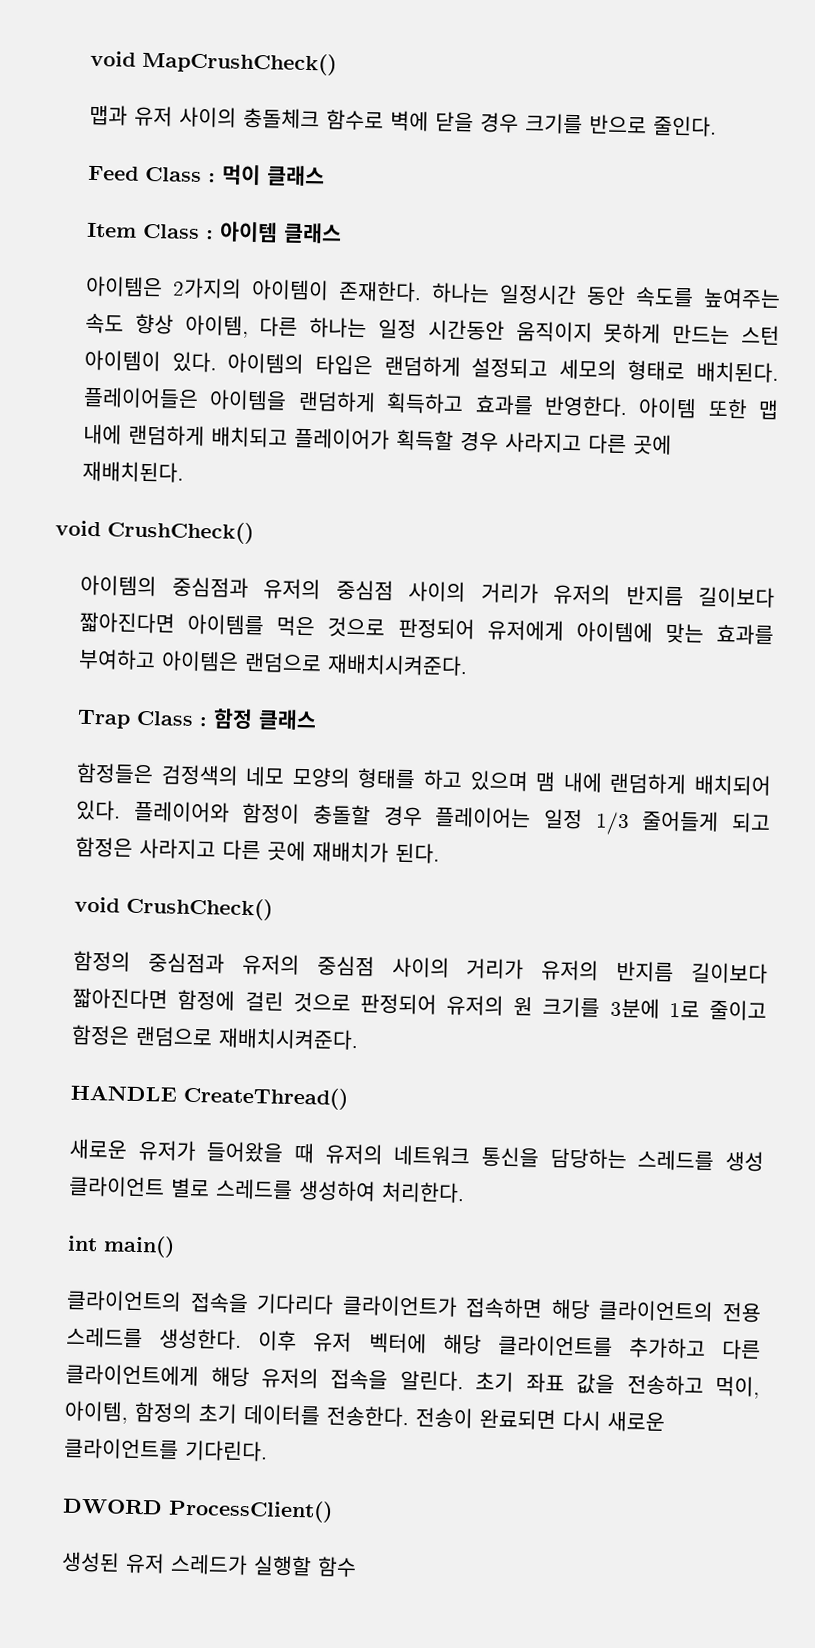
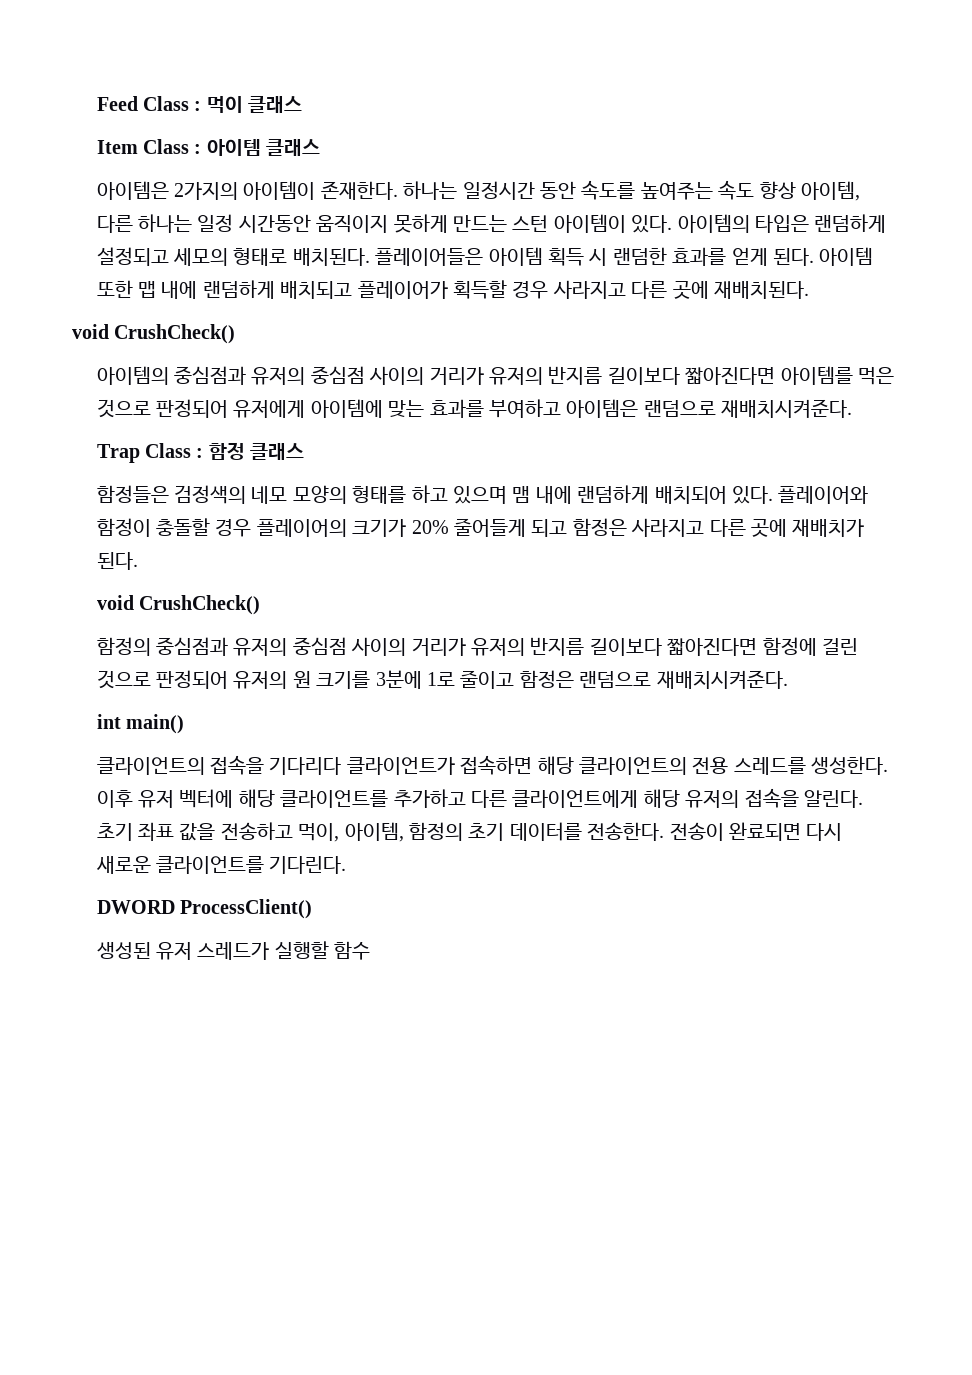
[90,50,338,76] [89,104,718,137] void MapCrushCheck() // 맵과 유저 사이의 충돌체크 함수로 벽에 닫을 경우 크기를 반으로 줄인다. // -> (96, 103) none
[209,389,628,418] 아이템을 랜덤하게 획득하고 효과를 반영한다. -> [488,247,815,266] 아이템 획득 시 랜덤한 효과를 얻게 된다.
[434,806,630,836] 플레이어는 일정 1/3 -> [256,519,449,537] 플레이어의 크기가 20%
[70,1084,349,1110] [69,1138,765,1172] [68,1175,466,1204] // HANDLE CreateThread() // 새로운 유저가 들어왔을 때 유저의 네트워크 통신을 담당하는 스레드를 생성 클라이언트 별로 스레드를 생성하여 처리한다. -> (788, 679) none

